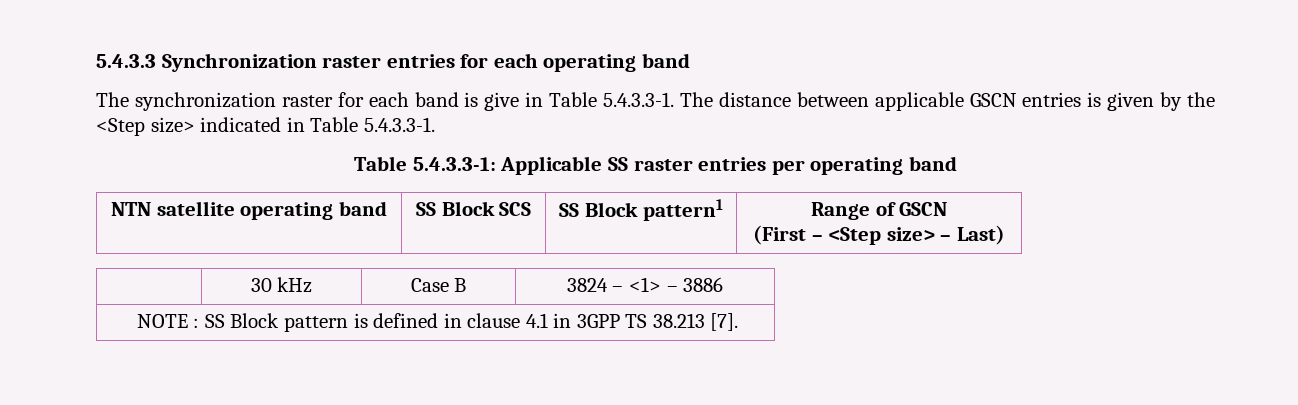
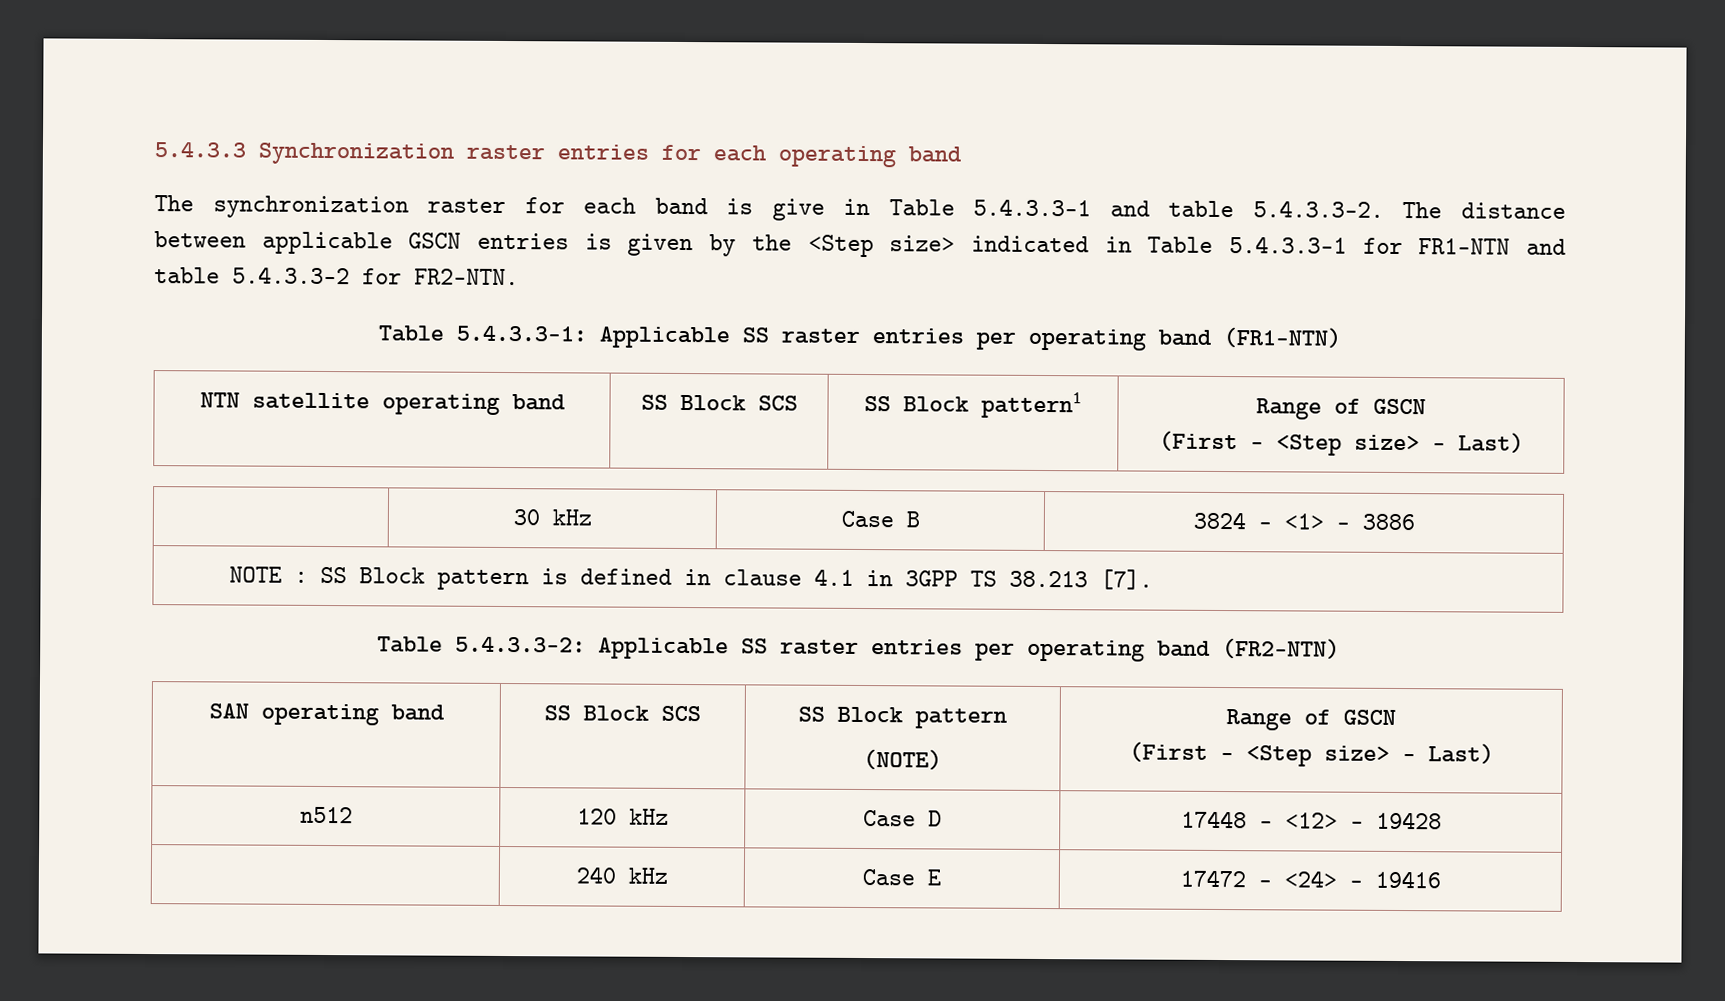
[602,92,674,107] 5.4.3.3-1. -> [973,198,1384,218] 5.4.3.3-1 and table 5.4.3.3-2.
[363,117,435,132] 5.4.3.3-1. -> [1228,236,1566,255] [154,266,519,286] 5.4.3.3-1 for FR1-NTN and table 5.4.3.3-2 for FR2-NTN.
(957, 163) none -> [1222,327,1341,349] (FR1-NTN)
(739, 322) none -> [376,636,1340,662] [208,703,445,726] [544,705,701,722] [798,706,1007,729] [863,749,942,771] [1226,709,1397,731] [1128,741,1494,767] [299,806,353,824] [576,808,669,825] [863,810,942,827] [1180,810,1442,830] [575,866,668,884] [862,869,941,886] [1179,869,1441,889] // Table 5.4.3.3-2: Applicable SS raster entries per operating band (FR2-NTN) // SAN operating band | SS Block SCS | SS Block pattern // (NOTE) | Range of GSCN // (First – <Step size> – Last) // n512 | 120 kHz | Case D | 17448 – <12> – 19428 // | 240 kHz | Case E | 17472 – <24> – 19416

